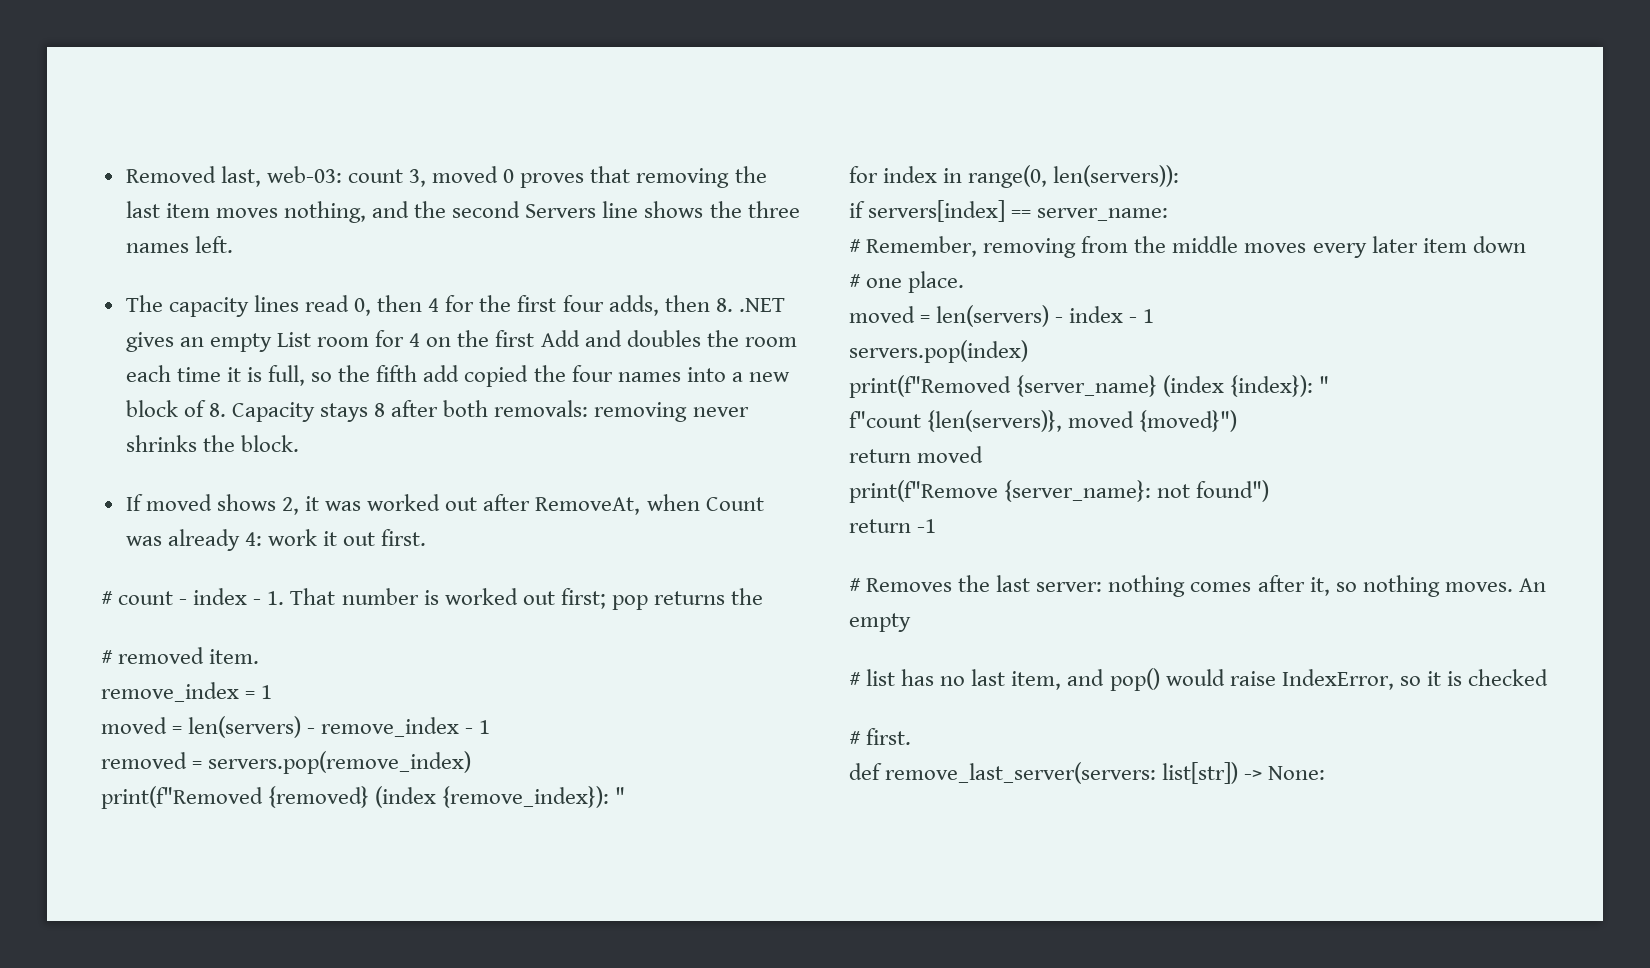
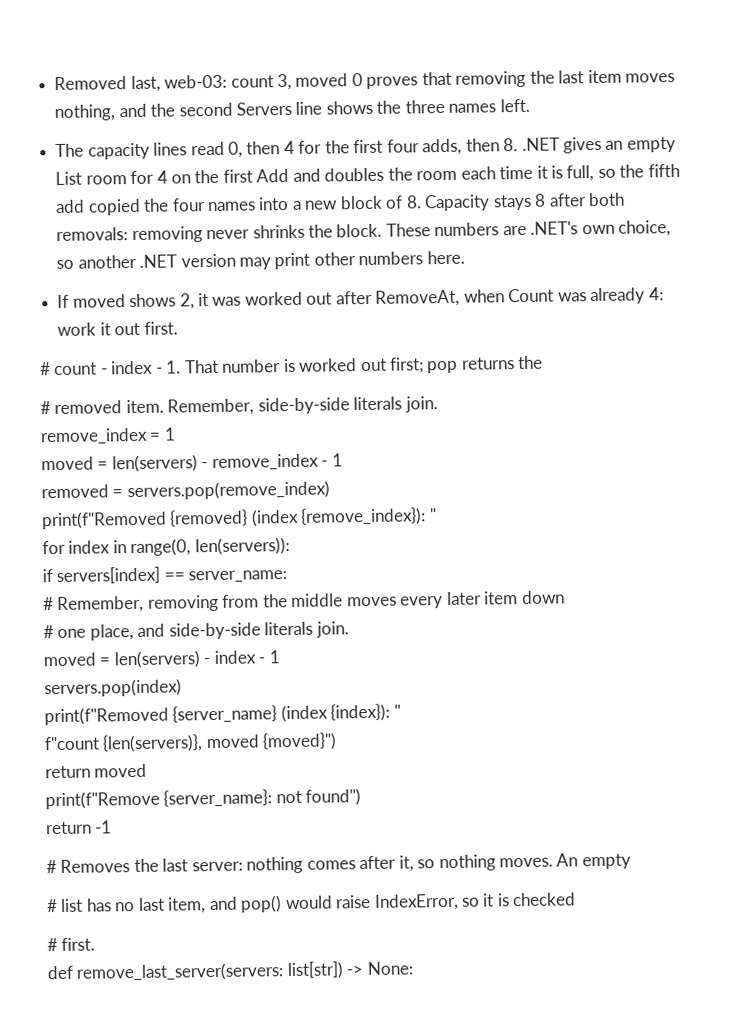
(299, 443) none -> [385,220,672,237] [56,250,465,270] These numbers are .NET's own choice, so another .NET version may print other numbers here.
(260, 656) none -> [167,396,438,416] Remember, side-by-side literals join.
[908,271,965,293] place. -> [89,621,349,641] place, and side-by-side literals join.

